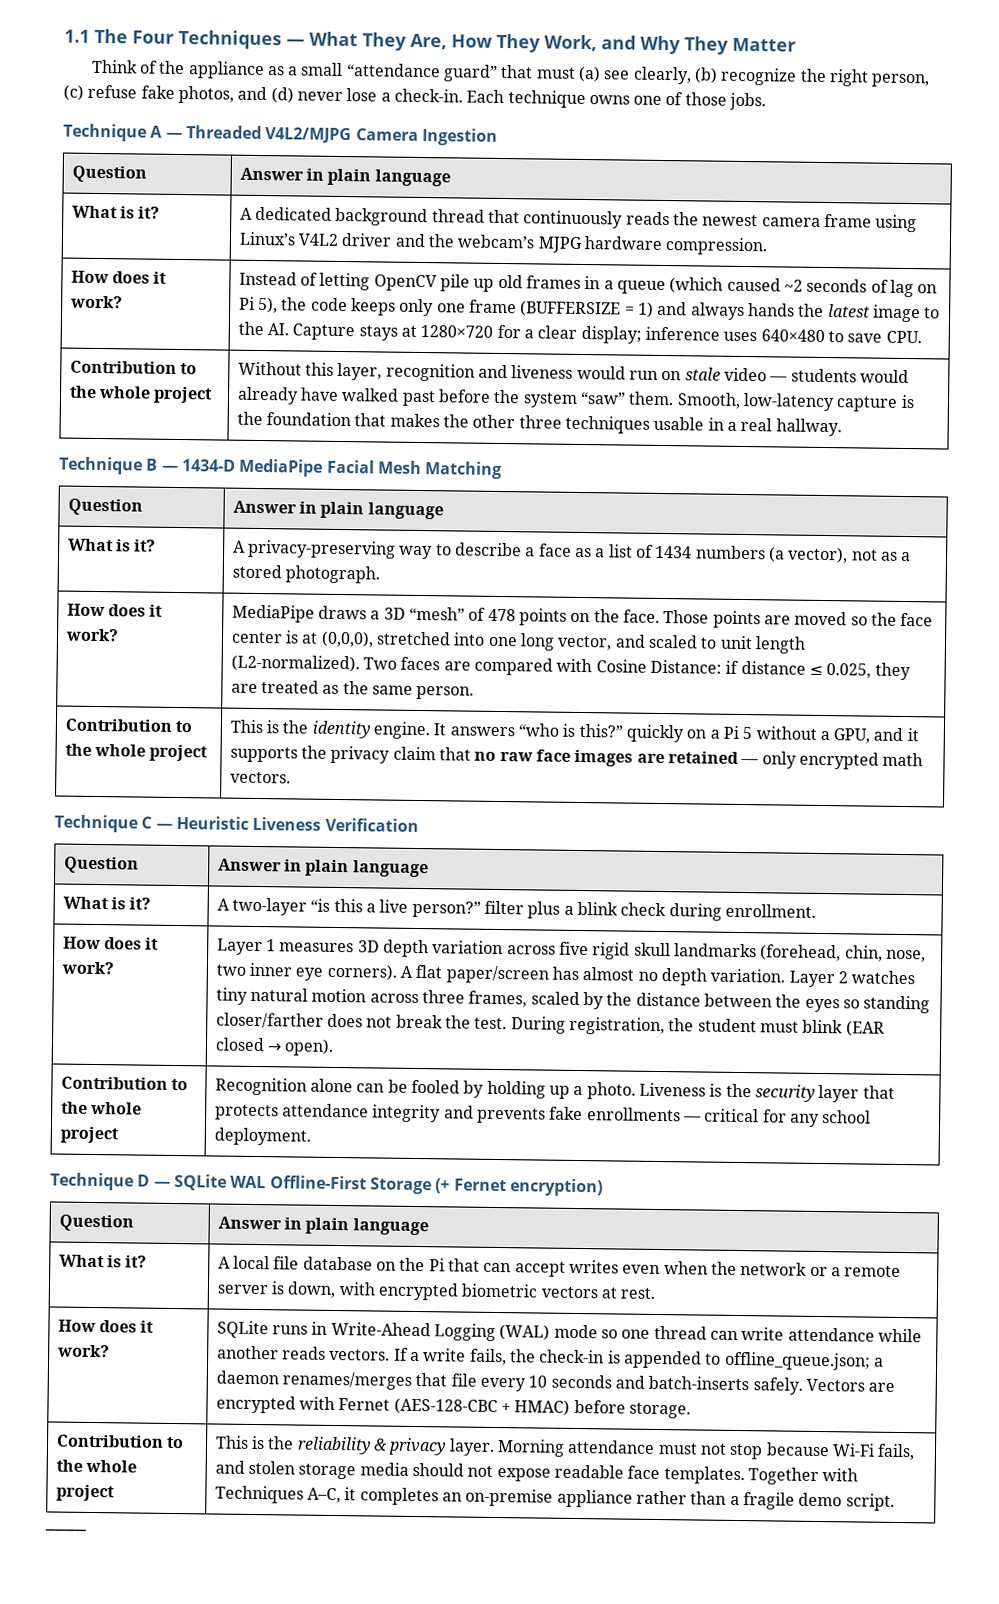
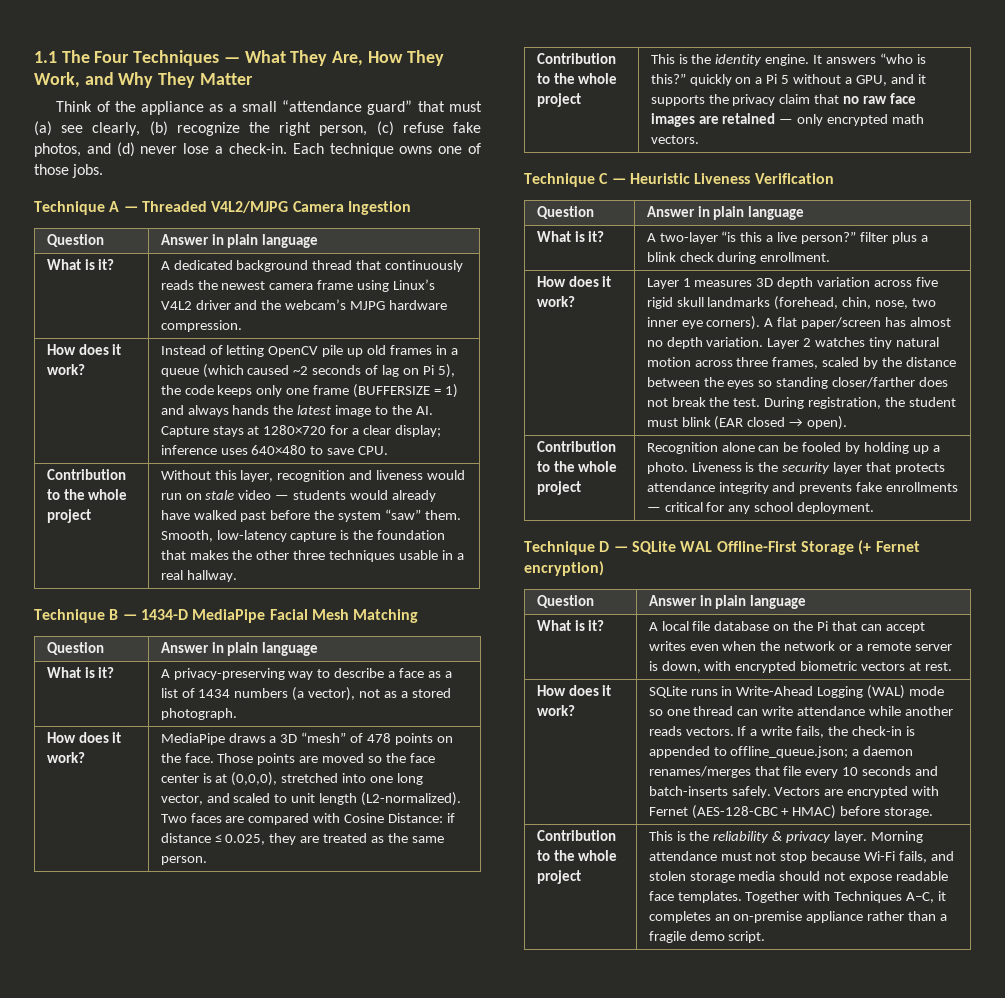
[44,1528,86,1536] // ──── -> (766, 937) none

